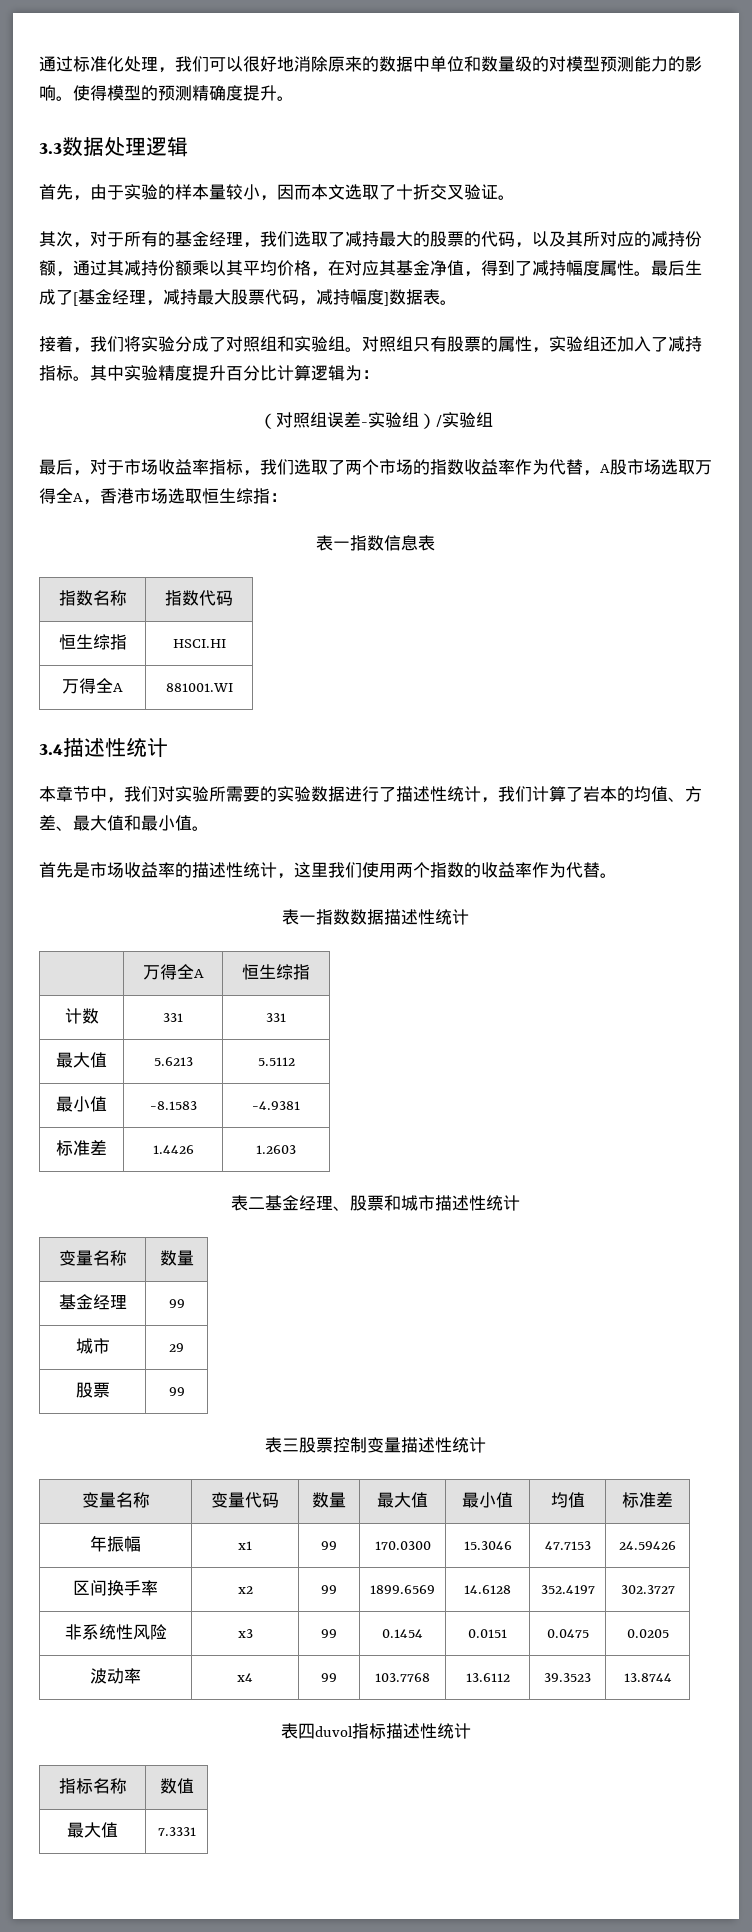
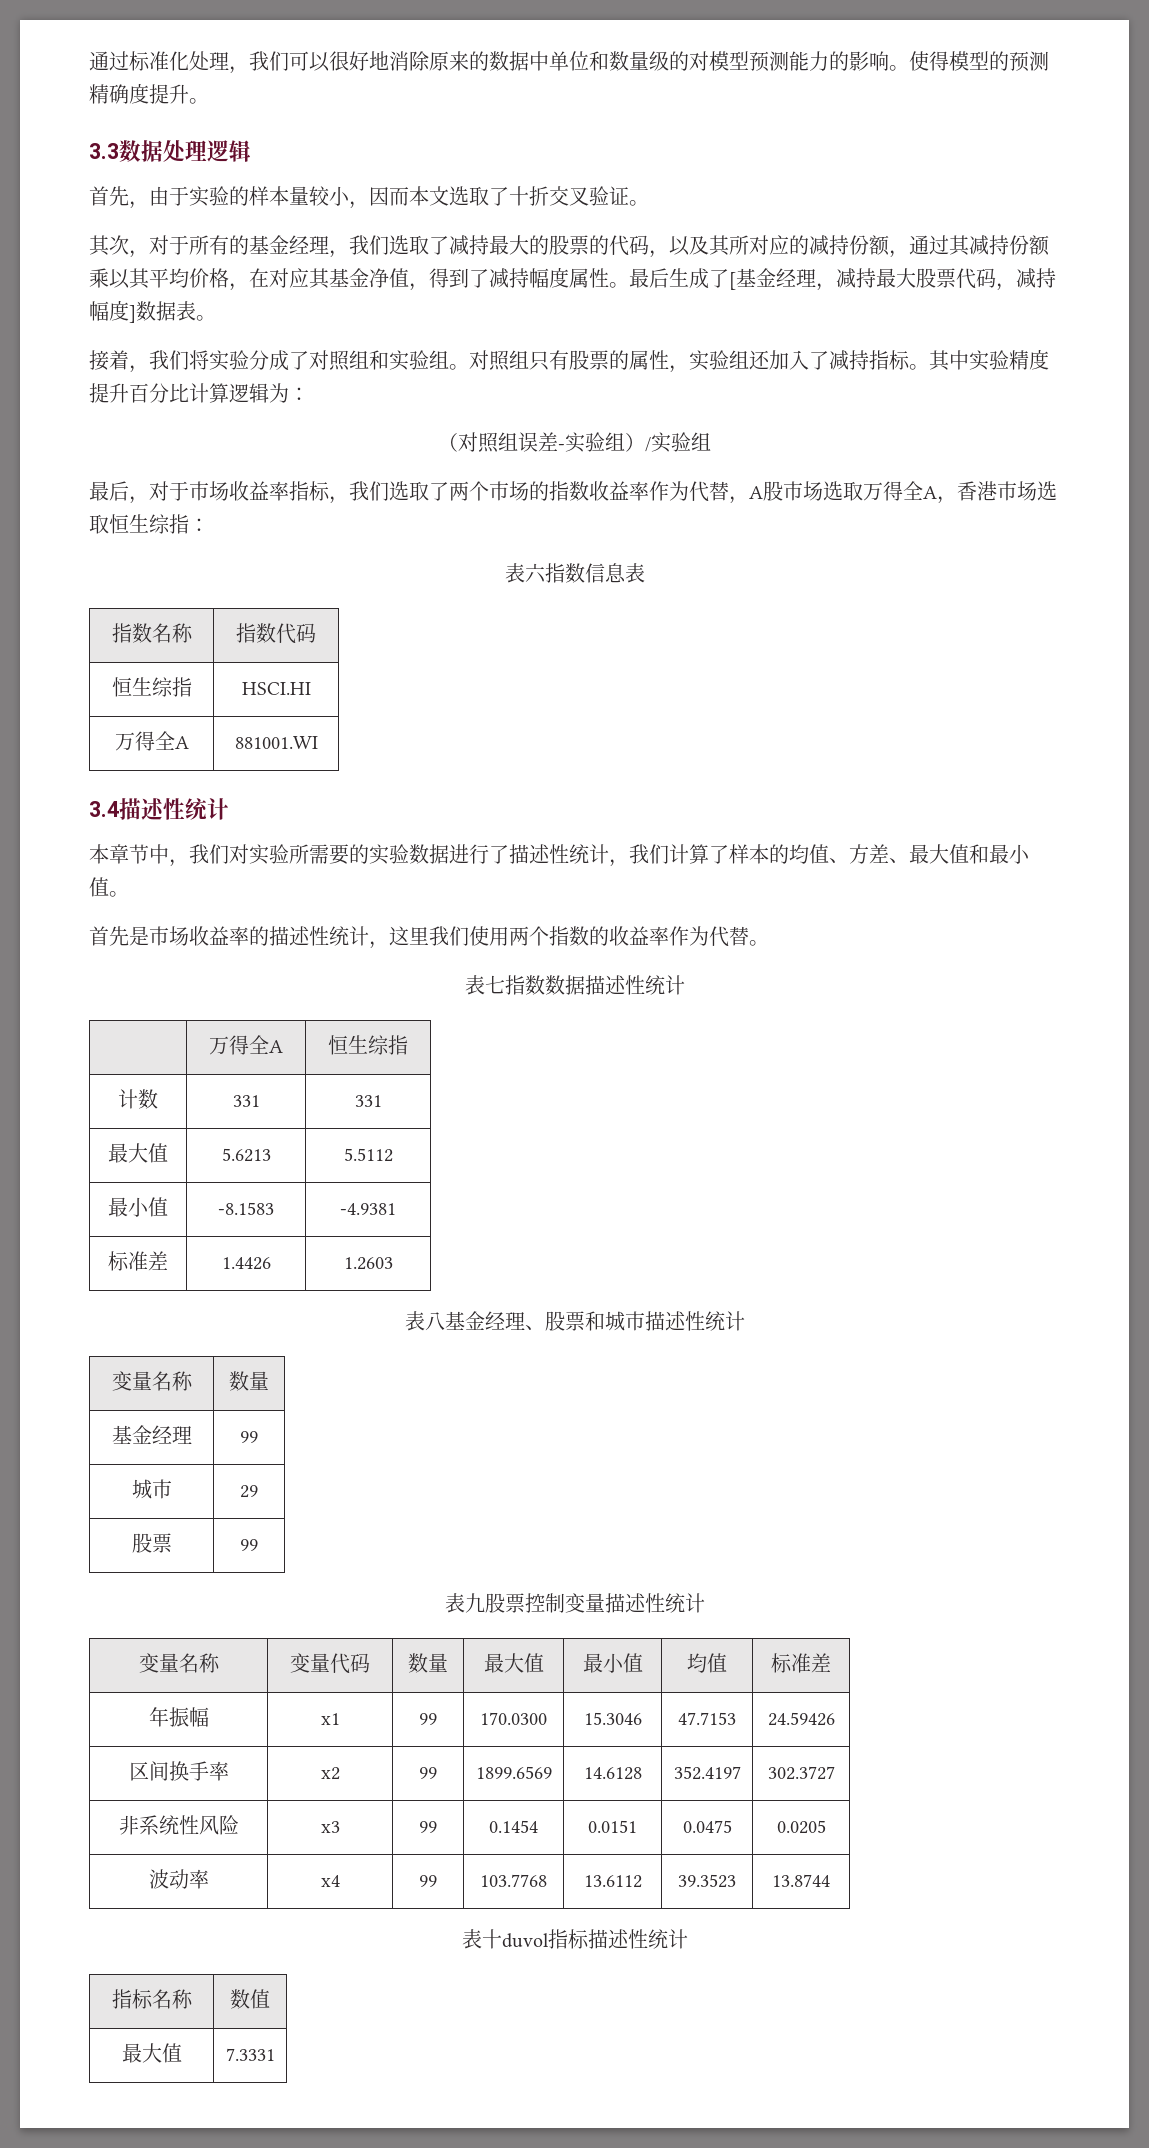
[333,541,350,549] 一 -> [524,563,546,583] 六
[583,786,600,802] 岩 -> [729,844,749,864] 样
[299,915,316,923] 一 -> [484,975,505,994] 七
[248,1197,265,1209] 二 -> [424,1312,445,1331] 八
[282,1438,299,1452] 三 -> [464,1593,485,1613] 九
[297,1723,315,1739] 四 -> [481,1929,502,1949] 十

